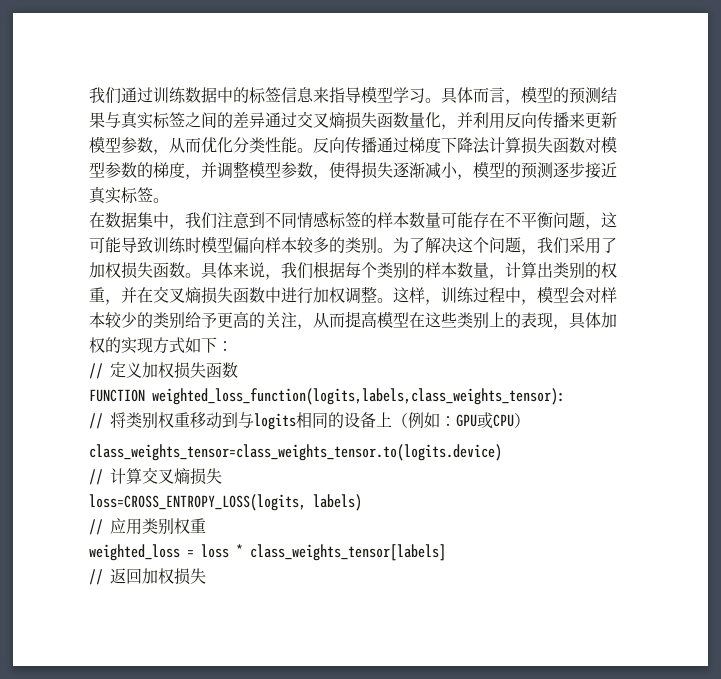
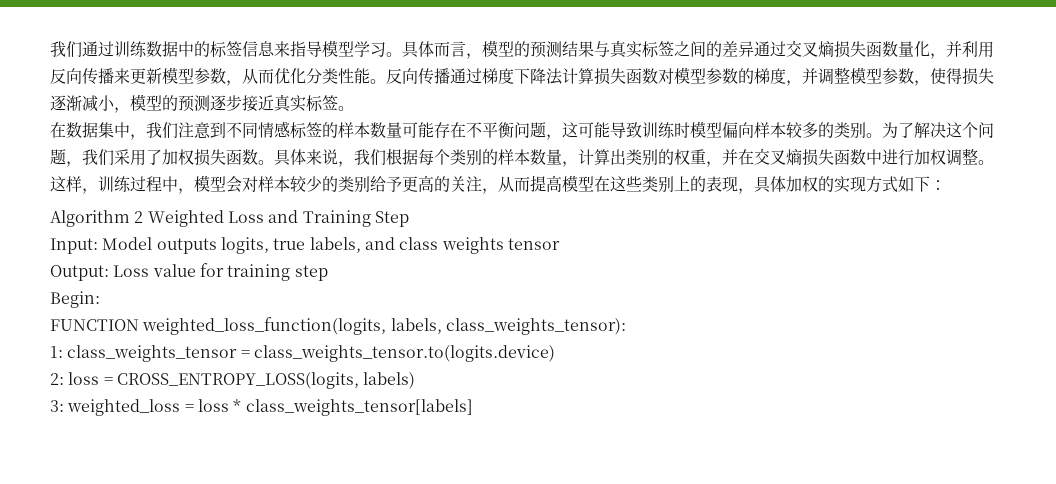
[89,362,238,379] [89,388,565,405] [89,412,530,430] [89,444,502,461] [89,467,222,485] [89,494,362,511] [89,518,206,535] // 定义加权损失函数 // FUNCTION weighted_loss_function(logits,labels,class_weights_tensor): // // 将类别权重移动到与logits相同的设备上（例如：GPU或CPU） // class_weights_tensor=class_weights_tensor.to(logits.device) // // 计算交叉熵损失 // loss=CROSS_ENTROPY_LOSS(logits, labels) // // 应用类别权重 // -> [50,210,409,227] [50,237,560,254] [50,263,328,281] [50,291,100,308] [50,317,626,335] [50,345,555,362] [50,372,416,389] [50,400,64,412] Algorithm 2 Weighted Loss and Training Step // Input: Model outputs logits, true labels, and class weights tensor // Output: Loss value for training step // Begin: // FUNCTION weighted_loss_function(logits, labels, class_weights_tensor): // 1: class_weights_tensor = class_weights_tensor.to(logits.device) // 2: loss = CROSS_ENTROPY_LOSS(logits, labels) // 3:
[89,568,206,585] // // 返回加权损失 -> (473, 407) none

